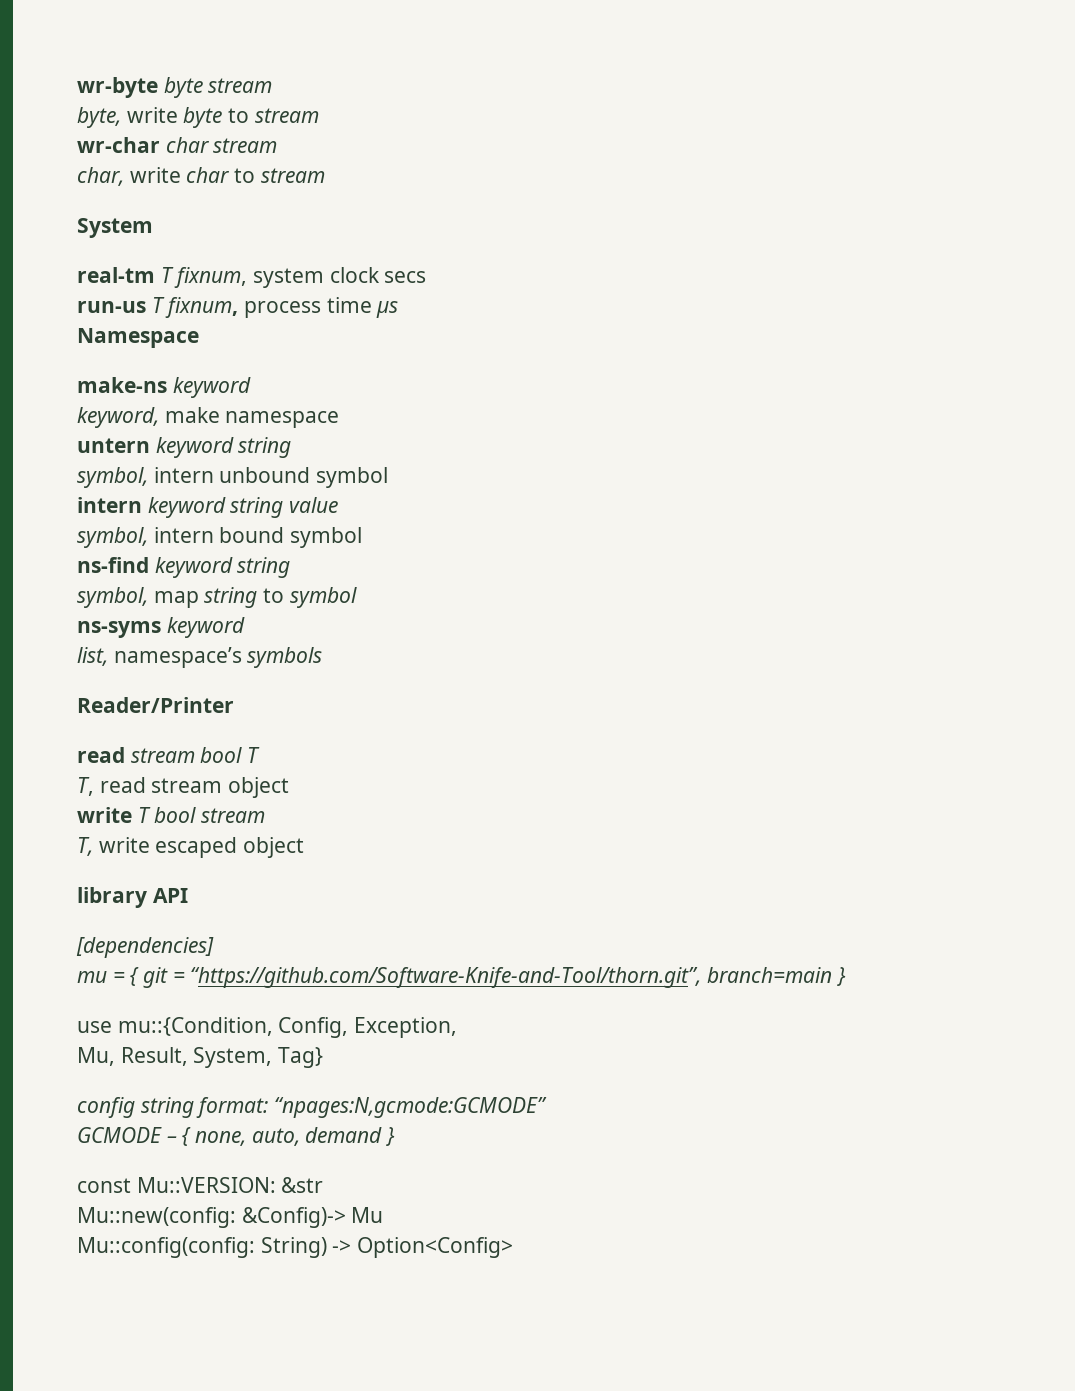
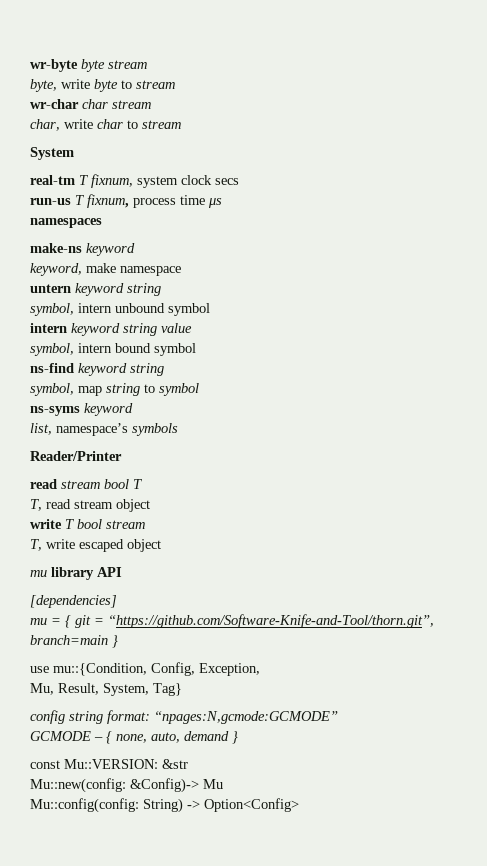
[77,328,199,348] Namespace -> [30,218,102,228] namespaces
(305, 847) none -> [30,570,47,577] mu

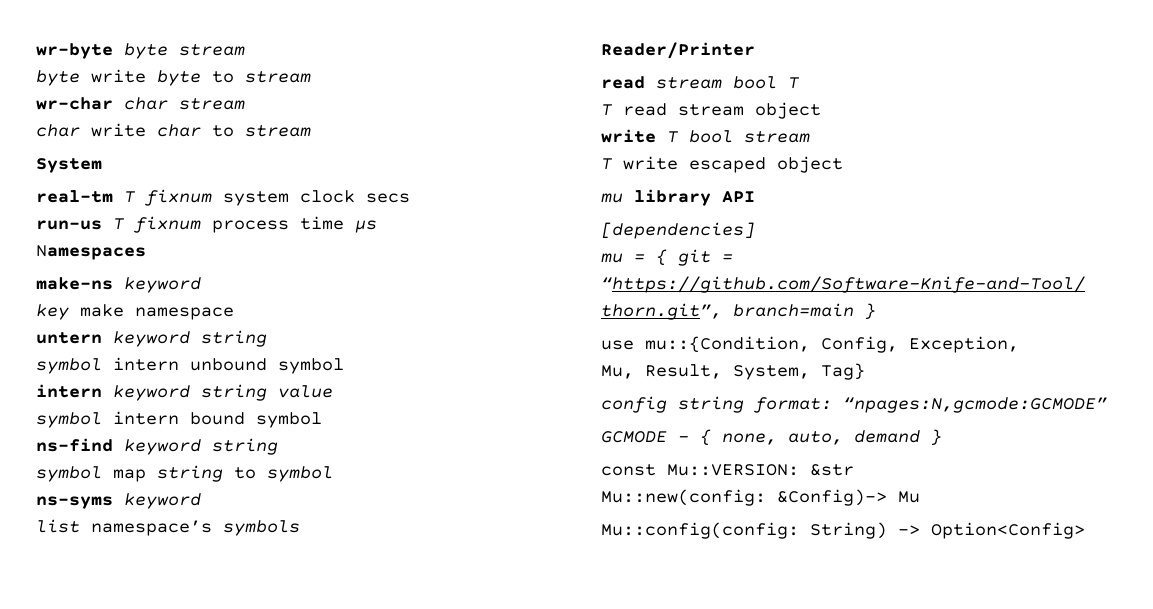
[30,79,57,92] byte, -> [36,70,80,86] byte
[30,119,60,131] char, -> [36,124,80,137] char
[91,174,133,188] fixnum, -> [144,189,212,206] fixnum
[87,194,129,208] fixnum, -> [133,216,201,233] fixnum
[30,218,102,228] namespaces -> [36,245,146,260] Namespaces
[30,263,82,276] keyword, -> [36,304,69,320] key
[30,303,74,316] symbol, -> [36,358,102,374] symbol
[30,343,74,356] symbol, -> [36,412,102,428] symbol
[30,383,74,396] symbol, -> [36,466,102,482] symbol
[30,423,52,435] list, -> [36,519,80,533] list
[30,499,42,511] T, -> [601,104,613,116] T
[30,539,42,551] T, -> [601,158,613,170] T

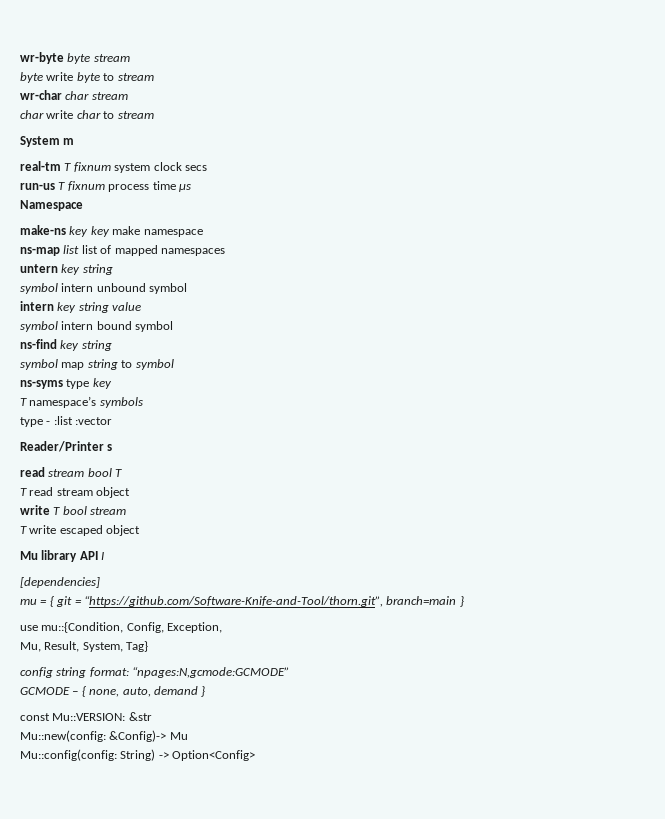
(102, 165) none -> [63,138,75,145] m
[36,245,146,260] Namespaces -> [20,200,83,211] Namespace
[124,277,201,293] keyword // -> [69,226,89,237] key
(234, 313) none -> [20,245,225,256] // ns-map list list of mapped namespaces
[113,331,190,347] keyword -> [61,264,81,275] key
[113,385,190,401] keyword -> [57,302,77,313] key
[124,439,201,455] keyword -> [60,340,80,351] key
[124,493,201,509] [36,519,80,533] keyword // list -> [66,378,112,389] [20,398,27,406] type key // T
(300, 528) none -> [20,416,113,427] // type - :list :vector
(755, 50) none -> [107,444,113,451] s
[601,193,623,203] mu -> [20,551,38,560] Mu
(755, 197) none -> [101,552,105,560] I

